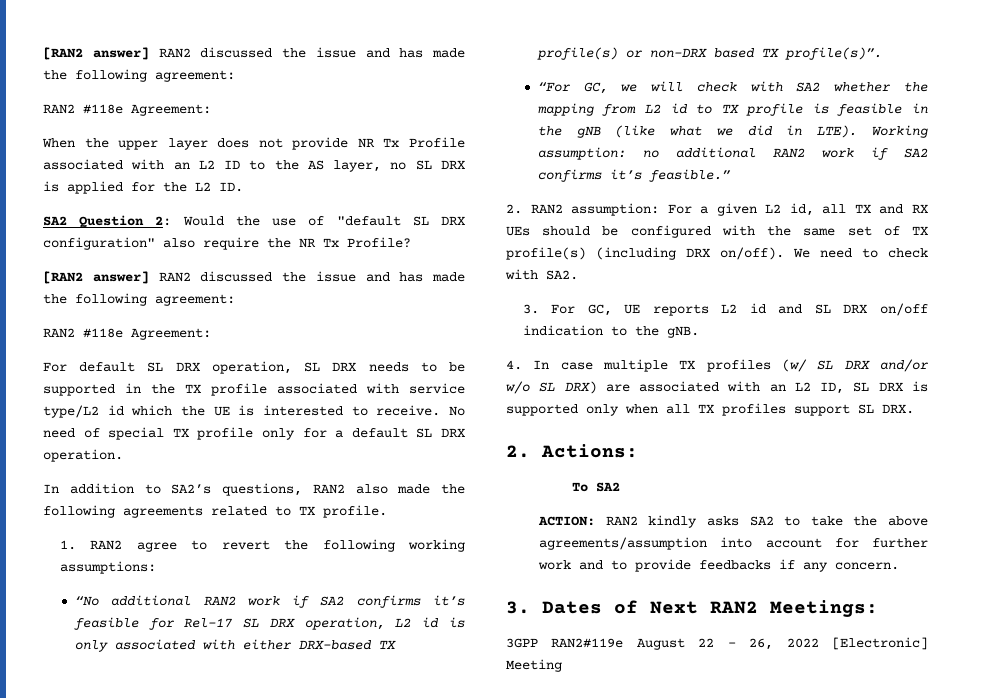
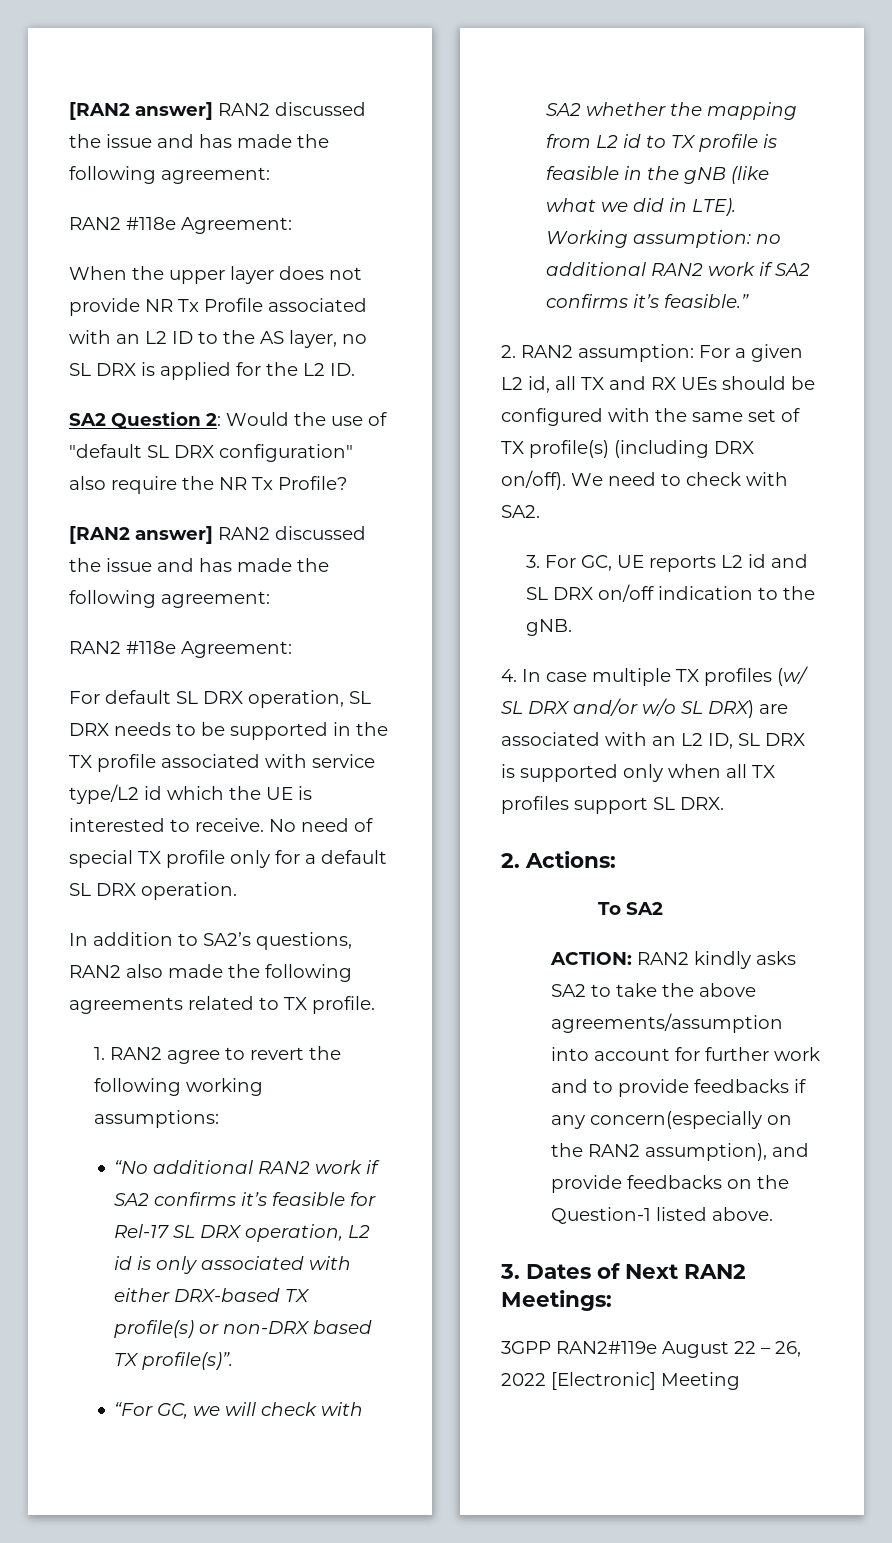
[835,562,900,570] concern. -> [590,1111,793,1129] [551,1143,810,1161] [551,1175,790,1193] [551,1207,774,1224] concern(especially on the RAN2 assumption), and provide feedbacks on the Question-1 listed above.

